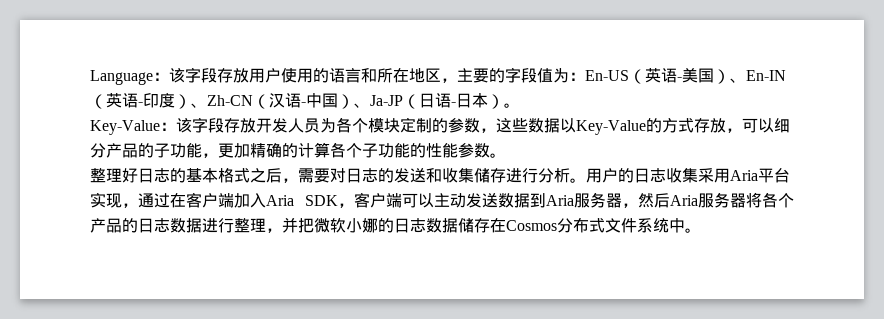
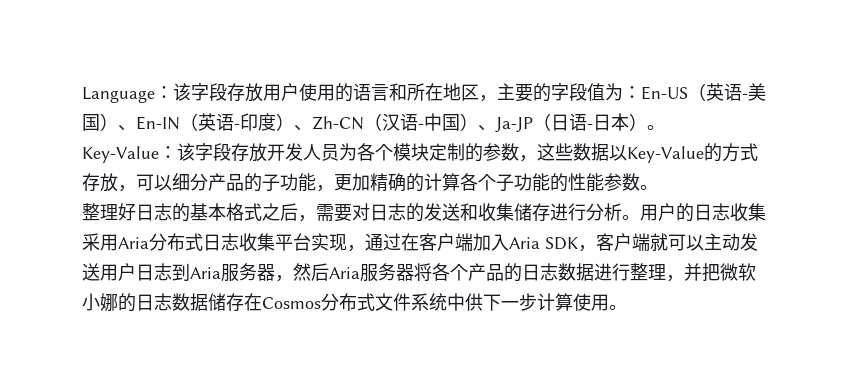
(758, 175) none -> [149,233,275,252] 分布式日志收集
(402, 200) none -> [650,233,668,251] 就
[497,193,530,208] 数据 -> [100,263,172,281] 用户日志
(685, 225) none -> [465,293,609,311] 供下一步计算使用

